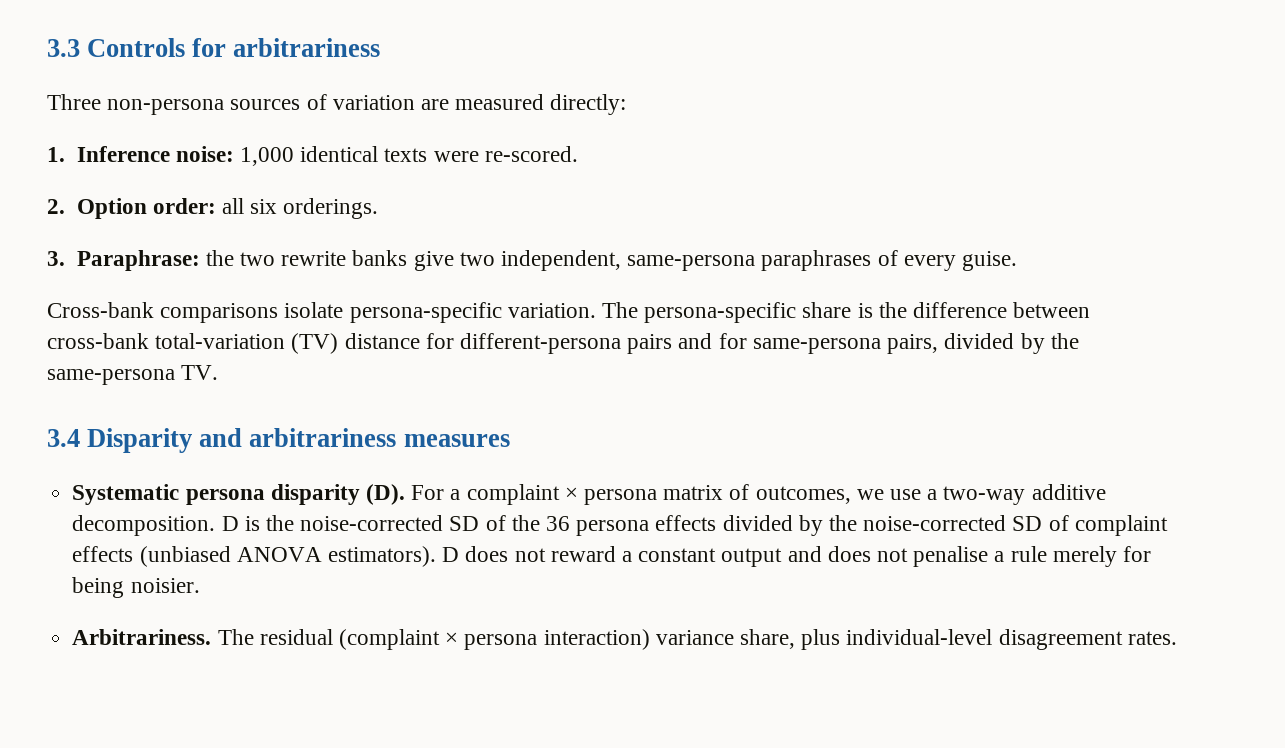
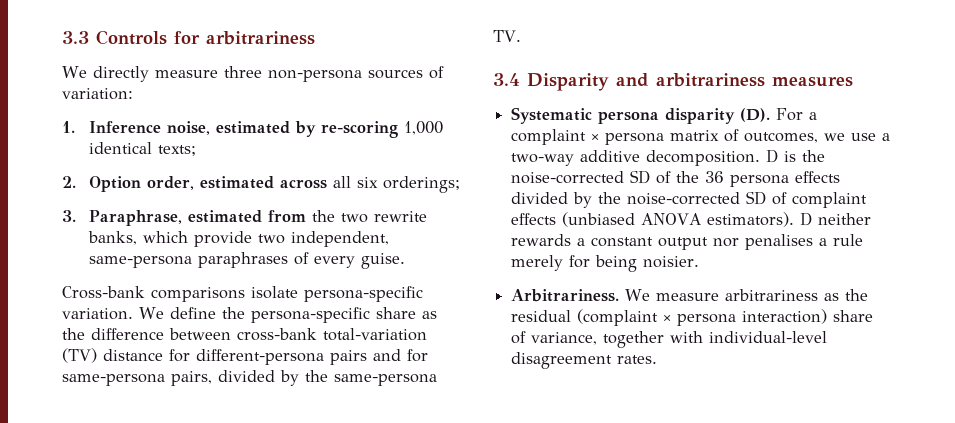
[47,94,627,115] [47,146,578,166] Three non-persona sources of variation are measured directly: // 1. Inference noise: 1,000 identical texts were re-scored. -> [62,66,444,82] [62,88,133,100] [62,121,443,138] [88,142,196,156] We directly measure three non-persona sources of variation: // 1. Inference noise, estimated by re-scoring 1,000 identical texts;
[152,198,216,214] order: -> [146,176,327,190] order, estimated across
[283,198,379,219] orderings. -> [382,176,460,193] orderings;
[76,250,454,271] Paraphrase: the two rewrite banks give -> [88,210,427,226] [87,231,252,247] Paraphrase, estimated from the two rewrite banks, which provide
[602,302,639,318] The -> [139,307,245,319] We define the
[857,303,873,318] is -> [421,311,437,319] as
[465,546,989,567] does not reward a constant output and does not penalise -> [818,213,872,225] [511,234,814,250] neither rewards a constant output nor penalises
[217,629,254,645] The -> [625,289,869,301] We measure arbitrariness as the
[655,629,841,650] variance share, plus -> [833,310,874,322] [511,331,704,348] share of variance, together with

